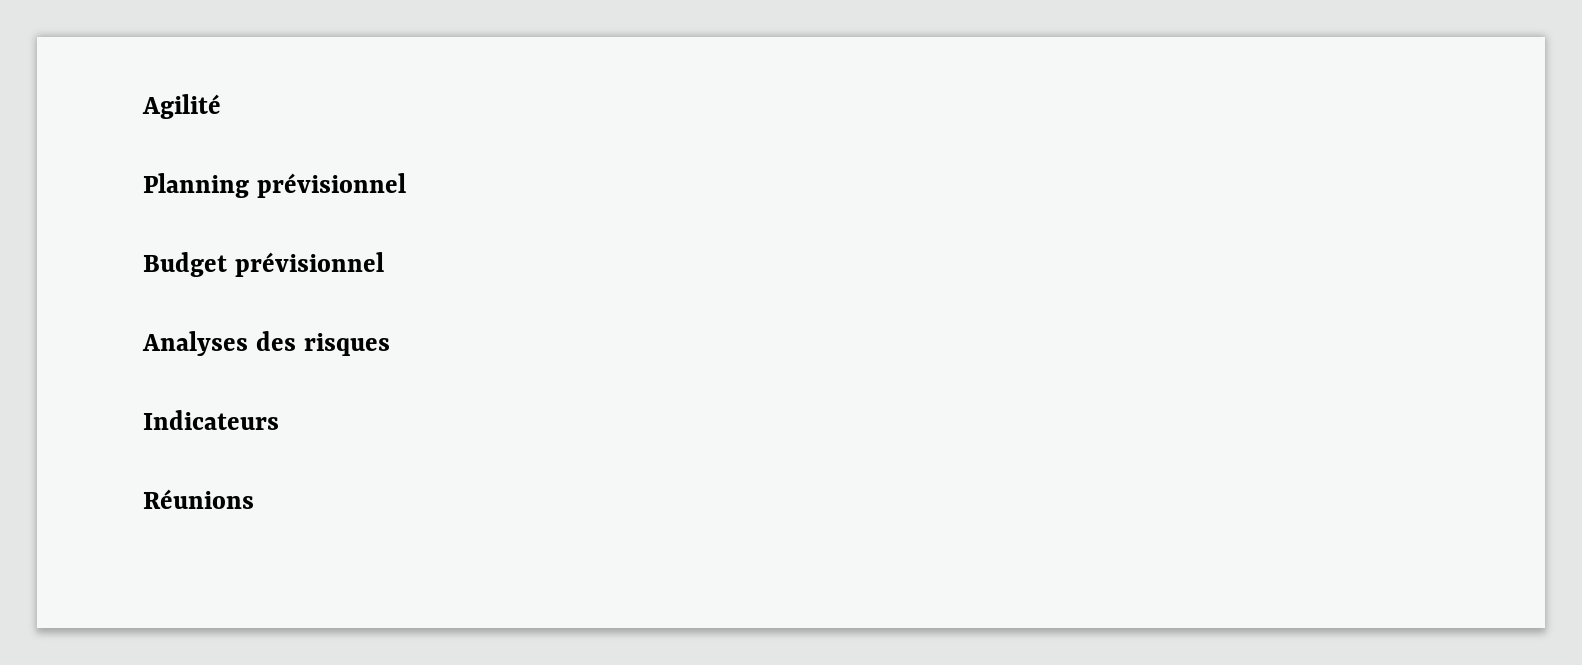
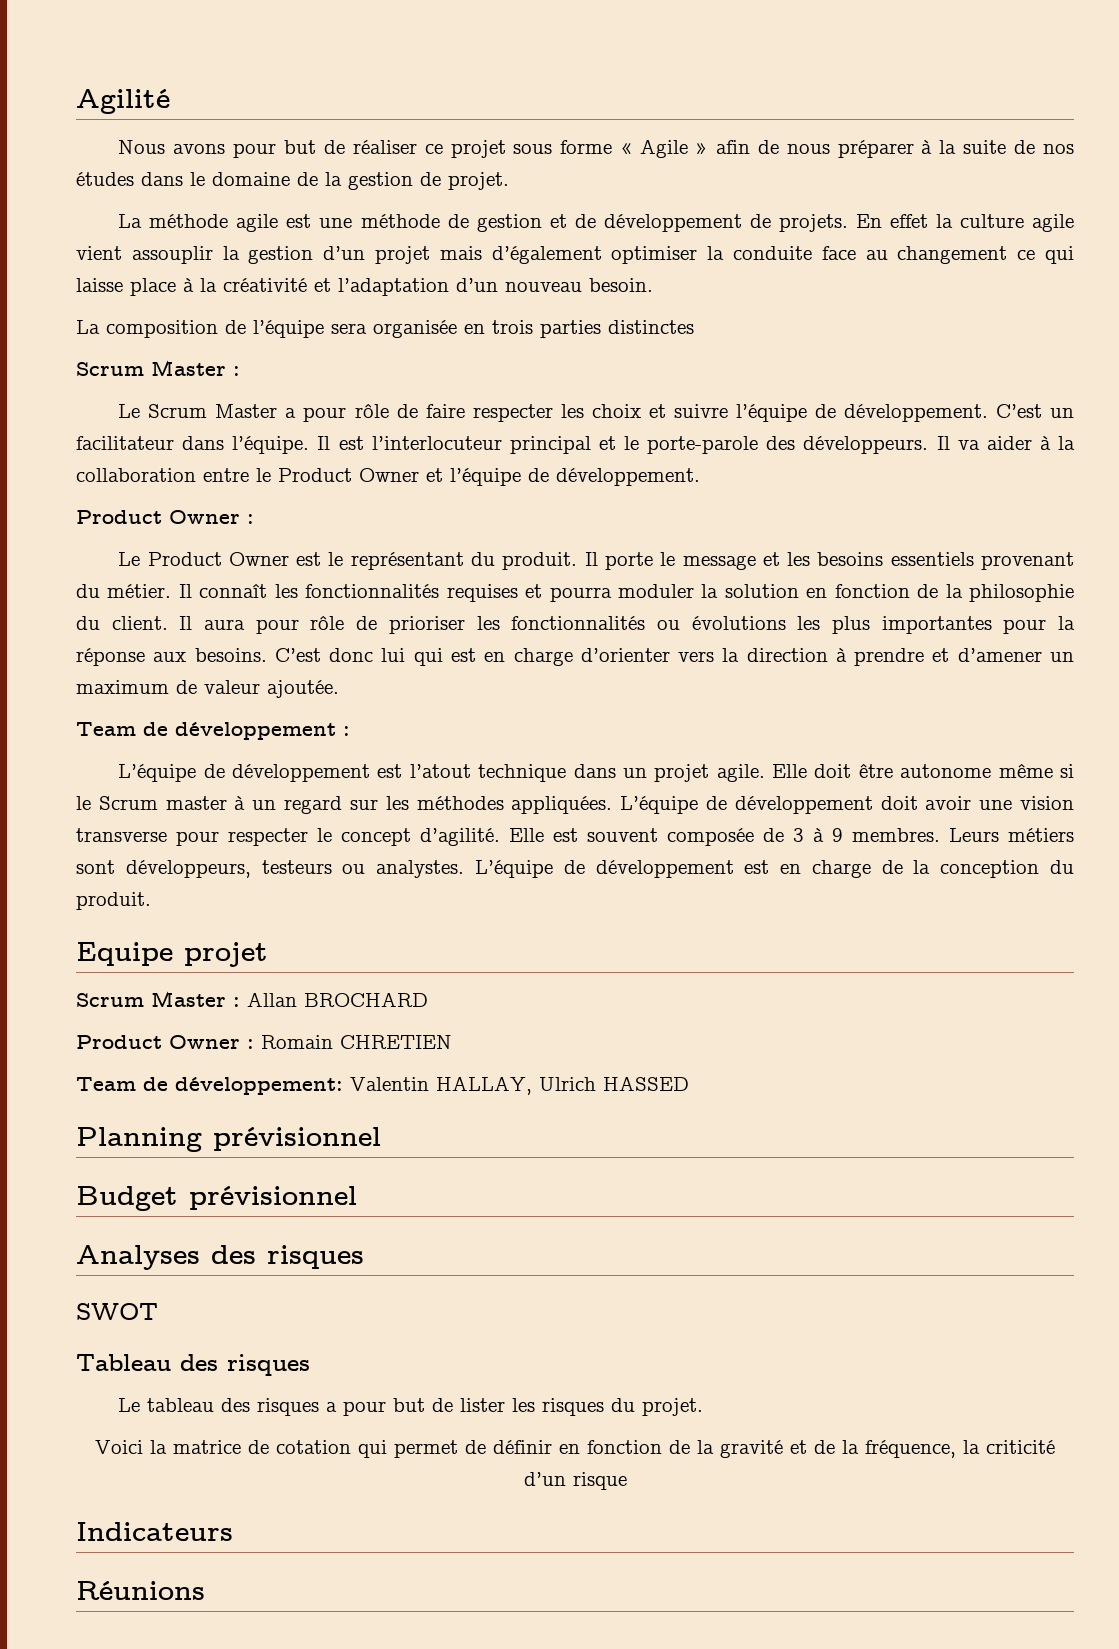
(221, 106) none -> [118,139,1075,158] [76,172,509,190] [118,214,1074,232] [76,246,1074,264] [76,278,653,296] [76,320,694,338] [76,360,240,376] [118,403,1074,422] [76,436,1075,454] [76,468,700,486] [76,510,254,524] [118,552,1074,570] [76,583,1074,602] [76,615,1075,634] [76,648,1075,666] [76,680,339,698] [76,722,350,740] [118,763,1074,782] [76,796,1074,814] [76,828,1074,846] [76,860,1075,878] [76,892,151,910] [76,942,268,967] [76,991,428,1007] [76,1035,452,1049] [76,1076,689,1095] // Nous avons pour but de réaliser ce projet sous forme « Agile » afin de nous préparer à la suite de nos études dans le domaine de la gestion de projet. // La méthode agile est une méthode de gestion et de développement de projets. En effet la culture agile vient assouplir la gestion d’un projet mais d’également optimiser la conduite face au changement ce qui laisse place à la créativité et l’adaptation d’un nouveau besoin. // La composition de l’équipe sera organisée en trois parties distinctes // Scrum Master : // Le Scrum Master a pour rôle de faire respecter les choix et suivre l’équipe de développement. C’est un facilitateur dans l’équipe. Il est l’interlocuteur principal et le porte-parole des développeurs. Il va aider à la collaboration entre le Product Owner et l’équipe de développement. // Product Owner : // Le Product Owner est le représentant du produit. Il porte le message et les besoins essentiels provenant du métier. Il connaît les fonctionnalités requises et pourra moduler la solution en fonction de la philosophie du client. Il aura pour rôle de prioriser les fonctionnalités ou évolutions les plus importantes pour la réponse aux besoins. C’est donc lui qui est en charge d’orienter vers la direction à prendre et d’amener un maximum de valeur ajoutée. // Team de développement : // L’équipe de développement est l’atout technique dans un projet agile. Elle doit être autonome même si le Scrum master à un regard sur les méthodes appliquées. L’équipe de développement doit avoir une vision transverse pour respecter le concept d’agilité. Elle est souvent composée de 3 à 9 membres. Leurs métiers sont développeurs, testeurs ou analystes. L’équipe de développement est en charge de la conception du produit. // Equipe projet // Scrum Master : Allan BROCHARD // Product Owner : Romain CHRETIEN // Team de développement: Valentin HALLAY, Ulrich HASSED
(390, 344) none -> [76,1303,158,1320] [76,1354,310,1376] [118,1398,704,1416] [95,1440,1055,1458] [523,1472,627,1490] // SWOT // Tableau des risques // Le tableau des risques a pour but de lister les risques du projet. // Voici la matrice de cotation qui permet de définir en fonction de la gravité et de la fréquence, la criticité d’un risque

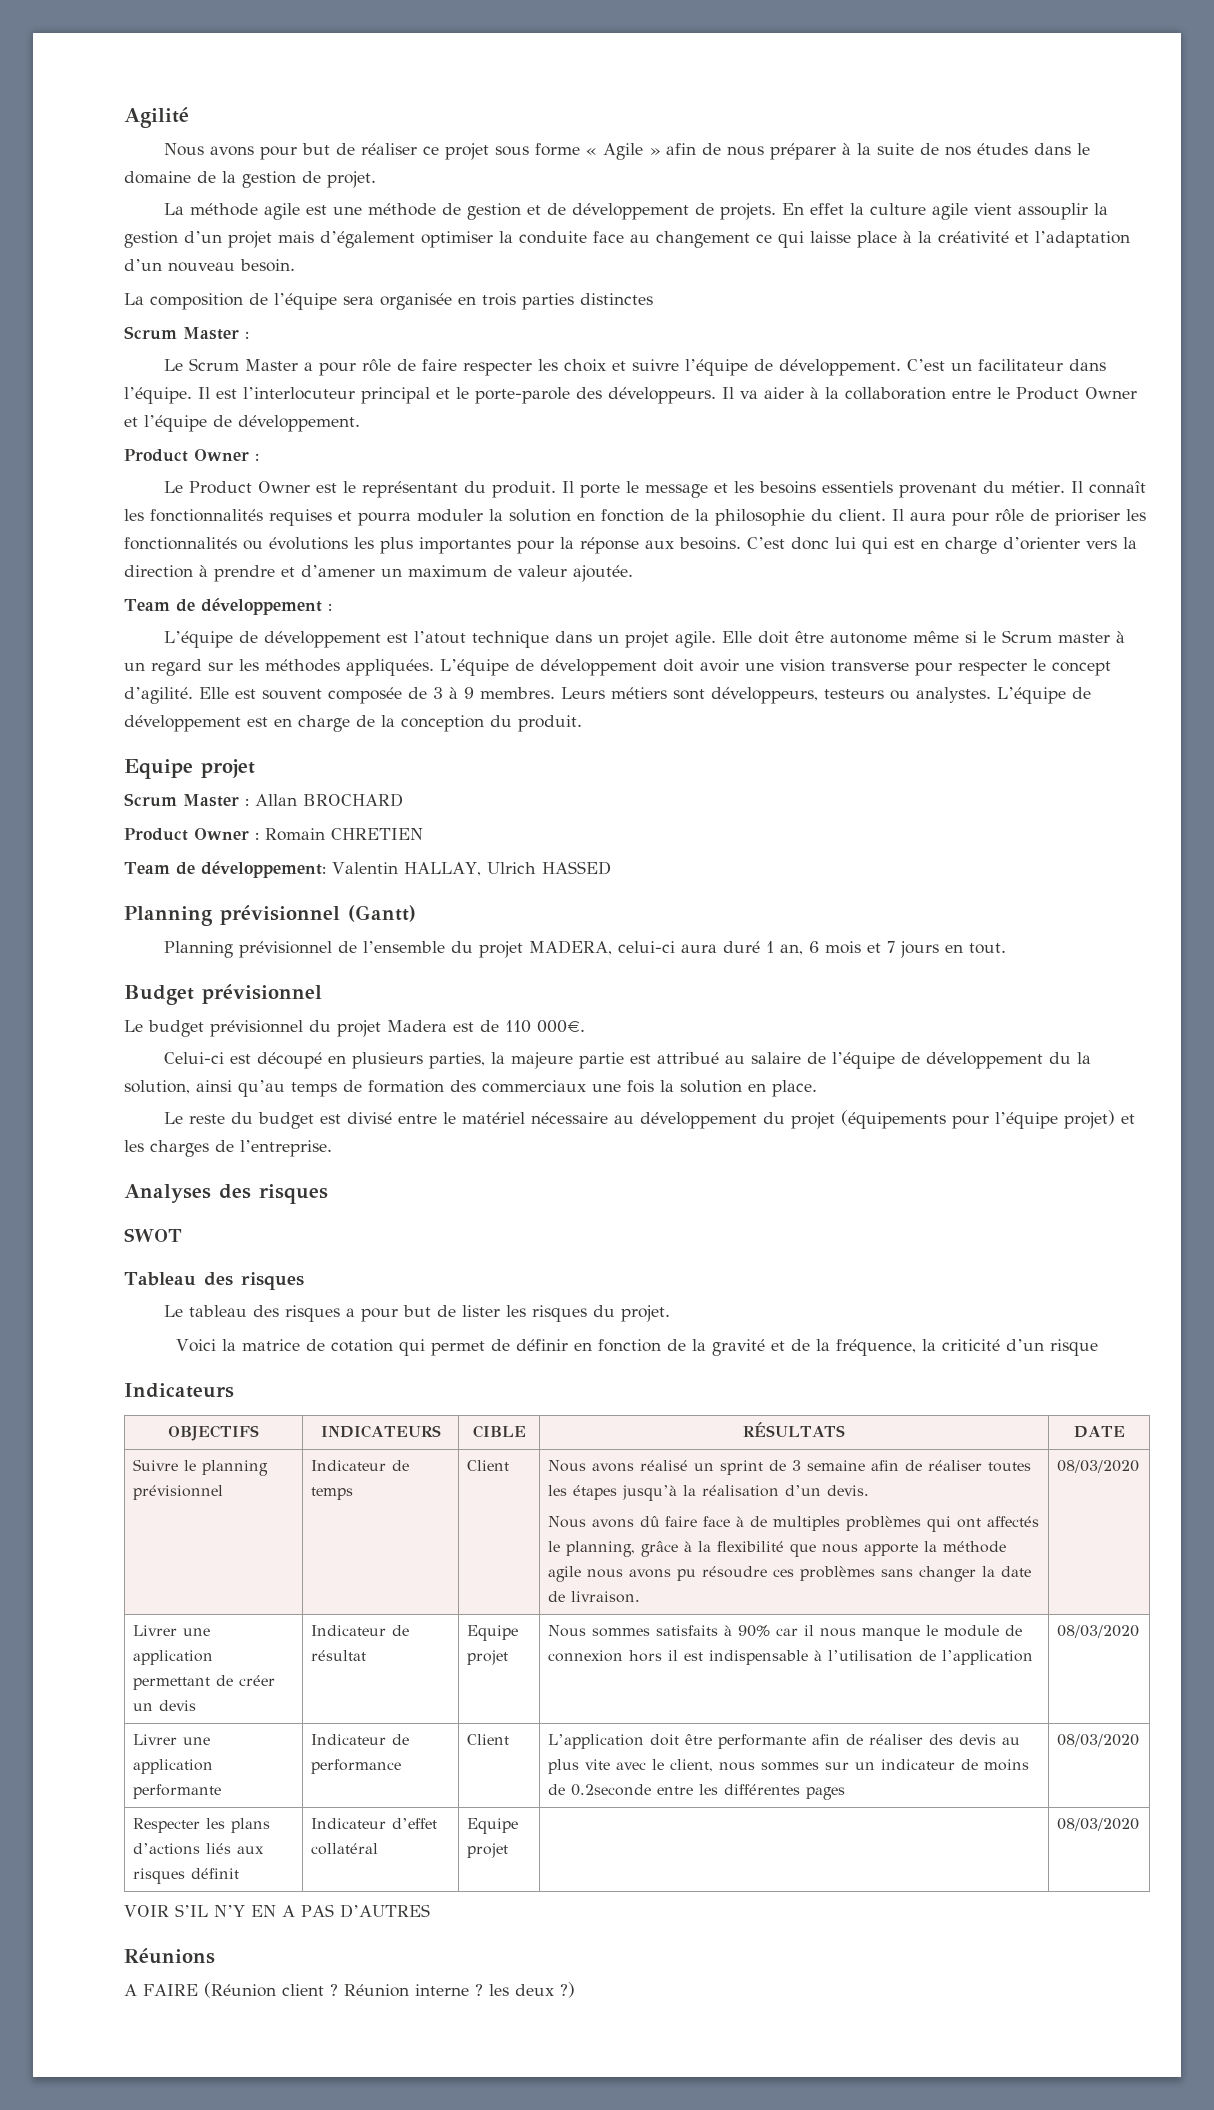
[76,1186,357,1211] // Budget prévisionnel -> [348,905,416,922] [164,940,1007,958] [124,984,322,1005] [124,1020,585,1037] [164,1052,1092,1069] [124,1080,817,1097] [164,1110,1136,1129] [124,1140,332,1157] (Gantt) // Planning prévisionnel de l’ensemble du projet MADERA, celui-ci aura duré 1 an, 6 mois et 7 jours en tout. // Budget prévisionnel // Le budget prévisionnel du projet Madera est de 110 000€. // Celui-ci est découpé en plusieurs parties, la majeure partie est attribué au salaire de l’équipe de développement du la solution, ainsi qu’au temps de formation des commerciaux une fois la solution en place. // Le reste du budget est divisé entre le matériel nécessaire au développement du projet (équipements pour l’équipe projet) et les charges de l’entreprise.
[76,1581,205,1600] // Réunions -> [168,1425,259,1441] [320,1425,441,1438] [472,1425,526,1438] [742,1422,846,1437] [1073,1426,1125,1438] [132,1459,268,1476] [132,1485,223,1500] [310,1460,409,1471] [310,1487,353,1500] [466,1460,509,1471] [547,1460,1031,1475] [547,1485,869,1501] [547,1516,1039,1532] [547,1541,1006,1557] [547,1566,1031,1582] [547,1591,640,1603] [1056,1460,1139,1473] [132,1625,210,1636] [132,1650,213,1665] [132,1675,275,1690] [132,1700,196,1711] [310,1625,409,1636] [310,1650,366,1661] [466,1625,518,1641] [466,1650,508,1665] [547,1625,1022,1641] [547,1650,1033,1665] [1056,1625,1139,1638] [132,1734,210,1745] [132,1759,213,1774] [132,1784,221,1799] [310,1734,409,1745] [310,1759,401,1774] [466,1734,509,1745] [547,1734,1020,1749] [547,1759,1029,1774] [547,1784,845,1800] [1056,1734,1139,1747] [132,1818,270,1833] [132,1843,264,1855] [132,1868,239,1884] [310,1818,437,1829] [310,1843,378,1855] [466,1818,518,1834] [466,1843,508,1858] [1056,1818,1139,1831] [124,1904,430,1918] [124,1948,215,1964] [124,1982,575,1998] // OBJECTIFS | INDICATEURS | CIBLE | RÉSULTATS | DATE // Suivre le planning prévisionnel | Indicateur de temps | Client | Nous avons réalisé un sprint de 3 semaine afin de réaliser toutes les étapes jusqu’à la réalisation d’un devis. // Nous avons dû faire face à de multiples problèmes qui ont affectés le planning, grâce à la flexibilité que nous apporte la méthode agile nous avons pu résoudre ces problèmes sans changer la date de livraison. | 08/03/2020 // Livrer une application permettant de créer un devis | Indicateur de résultat | Equipe projet | Nous sommes satisfaits à 90% car il nous manque le module de connexion hors il est indispensable à l’utilisation de l’application | 08/03/2020 // Livrer une application performante | Indicateur de performance | Client | L’application doit être performante afin de réaliser des devis au plus vite avec le client, nous sommes sur un indicateur de moins de 0.2seconde entre les différentes pages | 08/03/2020 // Respecter les plans d’actions liés aux risques définit | Indicateur d’effet collatéral | Equipe projet | | 08/03/2020 // VOIR S’IL N’Y EN A PAS D’AUTRES // Réunions // A FAIRE (Réunion client ? Réunion interne ? les deux ?)

